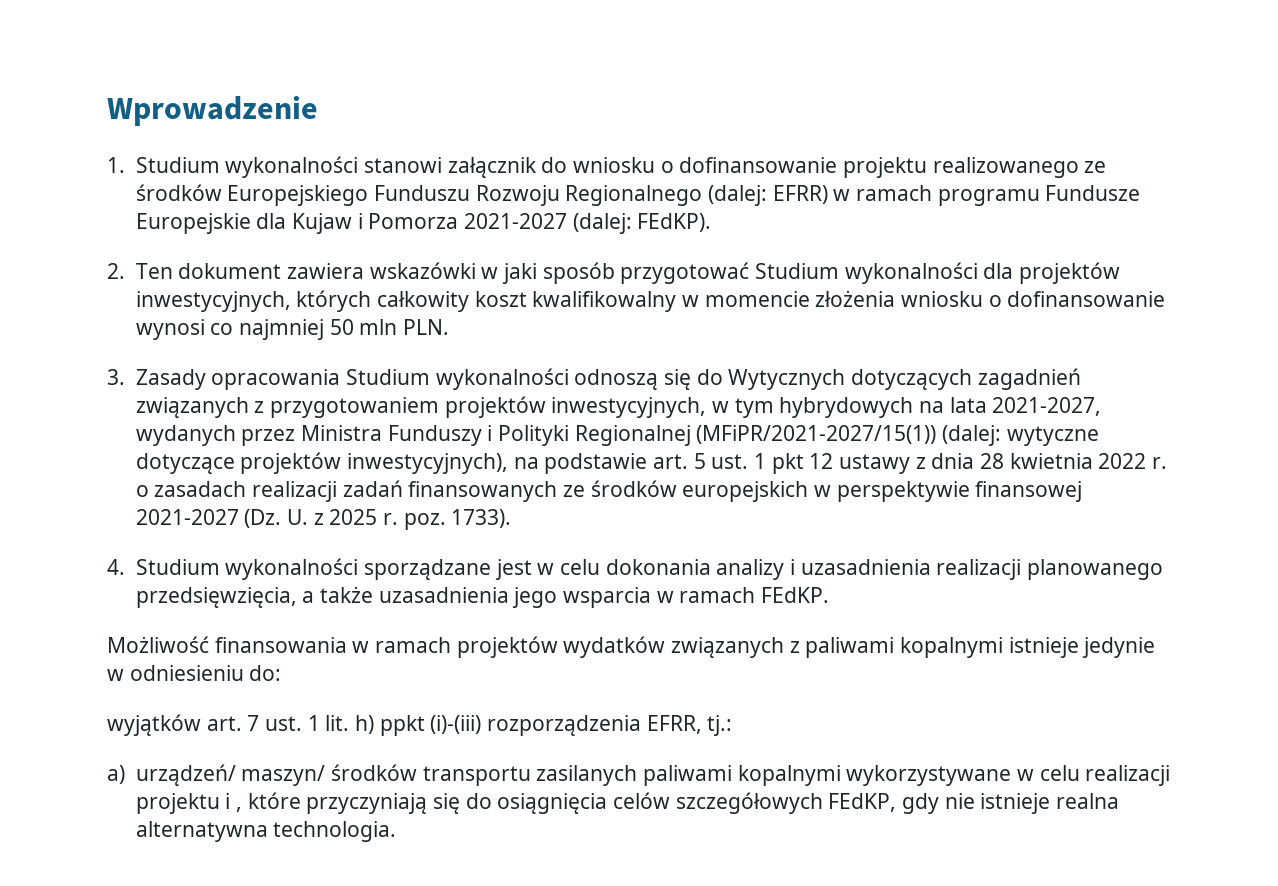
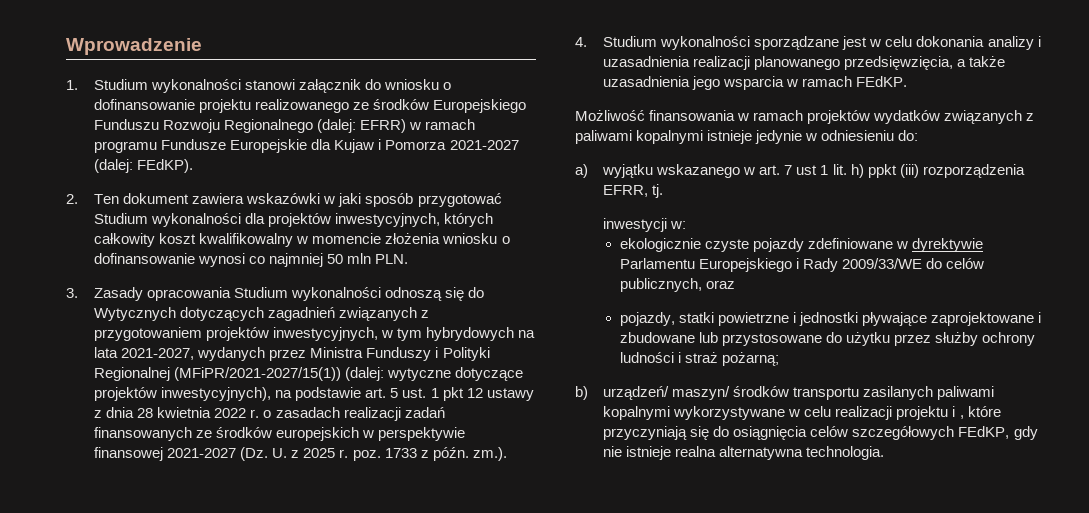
[451,509,512,528] 1733). -> [384,447,507,461] 1733 z późn. zm.).
[107,714,201,736] wyjątków -> [575,164,756,178] a) wyjątku wskazanego w
[265,716,303,731] ust. -> [796,165,818,175] ust
[430,715,482,734] (i)-(iii) -> [899,164,919,178] (iii)
[707,715,733,736] [107,765,125,784] tj.: // a) -> [652,184,664,198] [603,218,687,232] [619,238,983,252] [619,258,984,272] [619,278,735,292] [619,312,1042,326] [619,332,1036,346] [619,352,779,366] [575,386,588,400] tj. // inwestycji w: // ekologicznie czyste pojazdy zdefiniowane w dyrektywie Parlamentu Europejskiego i Rady 2009/33/WE do celów publicznych, oraz // pojazdy, statki powietrzne i jednostki pływające zaprojektowane i zbudowane lub przystosowane do użytku przez służby ochrony ludności i straż pożarną; // b)

